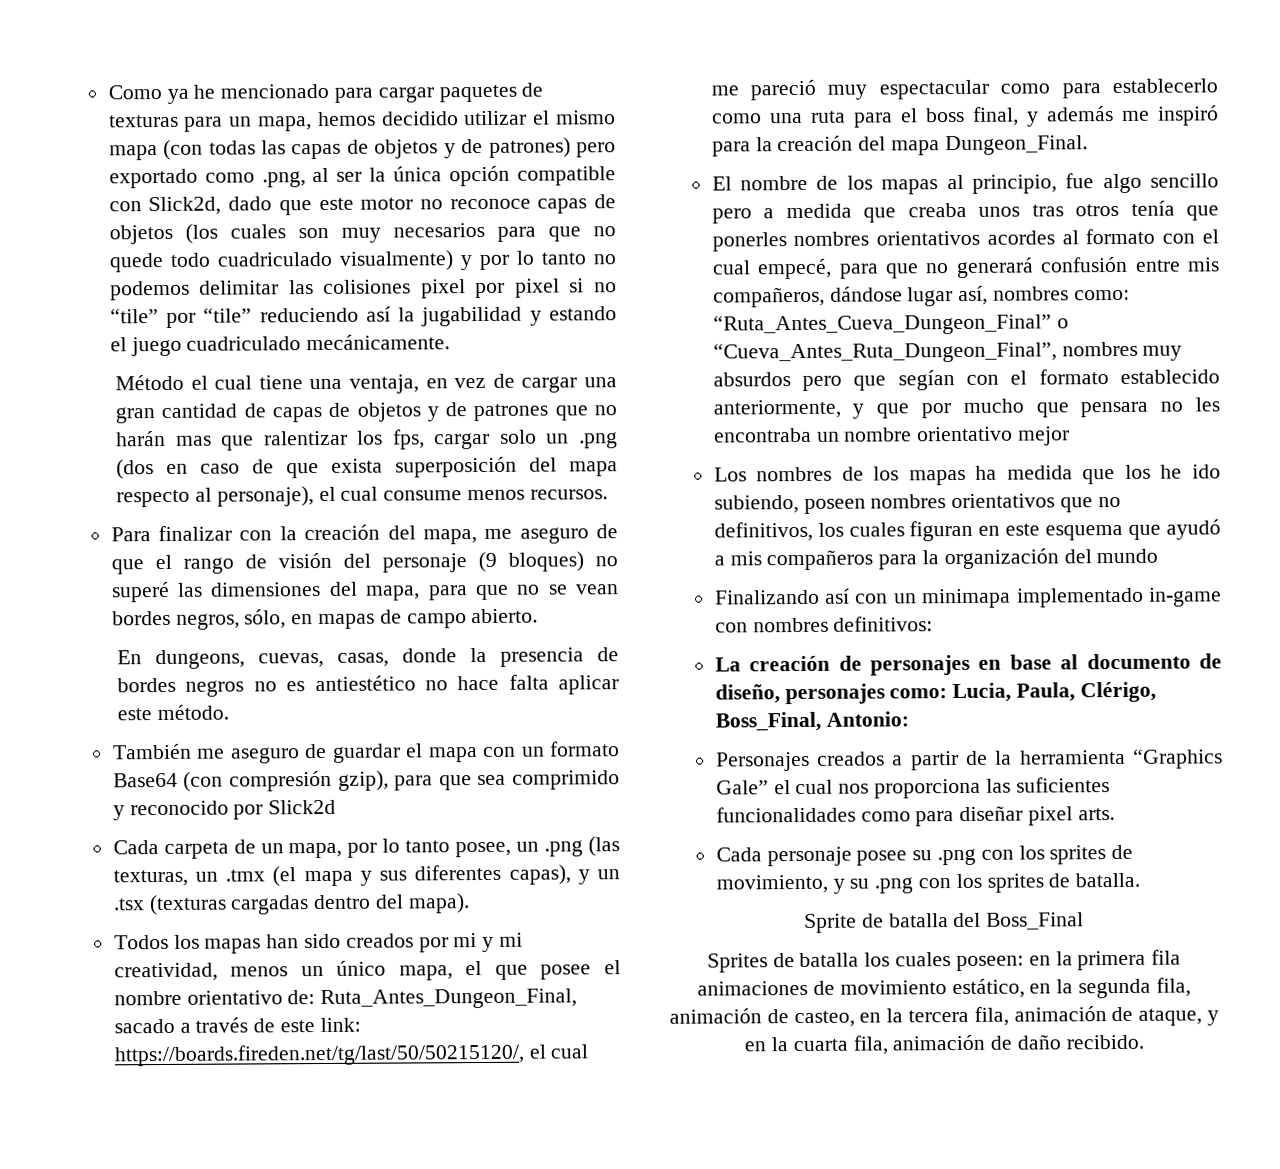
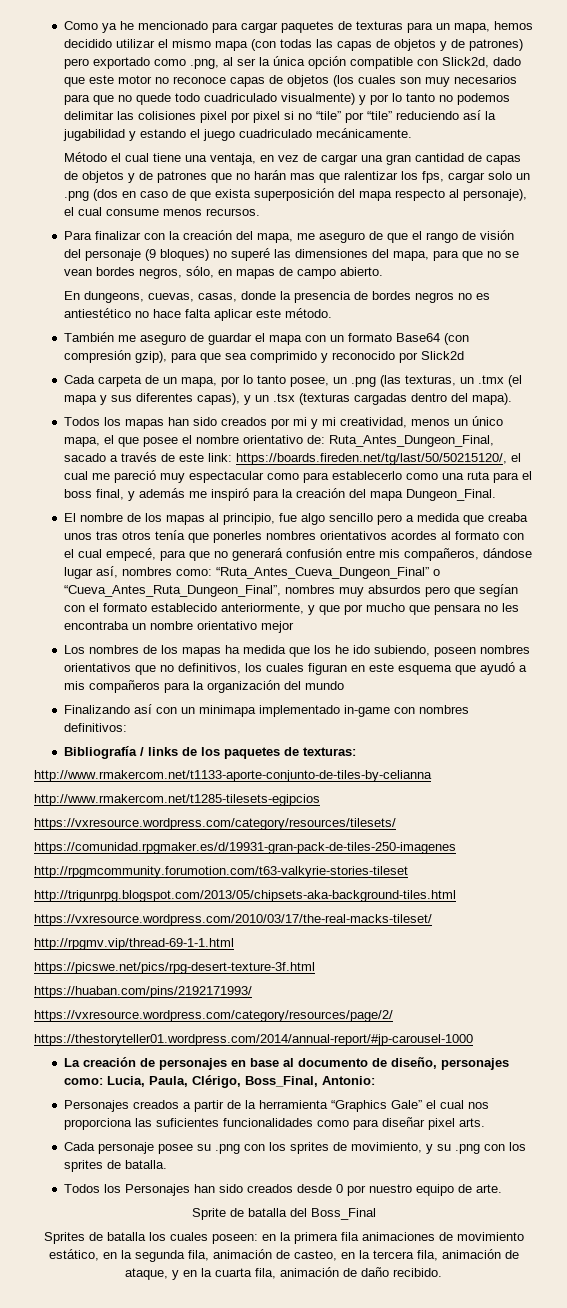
(934, 624) none -> [63,746,356,759] [34,770,432,782] [34,794,320,806] [34,818,396,830] [34,842,456,854] [34,866,408,878] [34,890,456,902] [34,914,432,926] [34,938,234,950] [34,962,315,974] [34,986,252,998] [34,1010,393,1022] [34,1034,473,1046] // Bibliografía / links de los paquetes de texturas: // http://www.rmakercom.net/t1133-aporte-conjunto-de-tiles-by-celianna // http://www.rmakercom.net/t1285-tilesets-egipcios // https://vxresource.wordpress.com/category/resources/tilesets/ // https://comunidad.rpgmaker.es/d/19931-gran-pack-de-tiles-250-imagenes // http://rpgmcommunity.forumotion.com/t63-valkyrie-stories-tileset // http://trigunrpg.blogspot.com/2013/05/chipsets-aka-background-tiles.html // https://vxresource.wordpress.com/2010/03/17/the-real-macks-tileset/ // http://rpgmv.vip/thread-69-1-1.html // https://picswe.net/pics/rpg-desert-texture-3f.html // https://huaban.com/pins/2192171993/ // https://vxresource.wordpress.com/category/resources/page/2/ // https://thestoryteller01.wordpress.com/2014/annual-report/#jp-carousel-1000
(1141, 880) none -> [63,1184,502,1196] // Todos los Personajes han sido creados desde 0 por nuestro equipo de arte.

